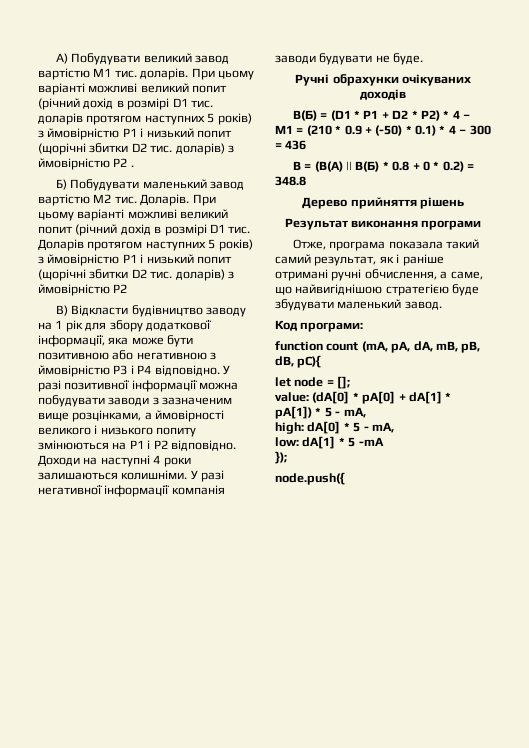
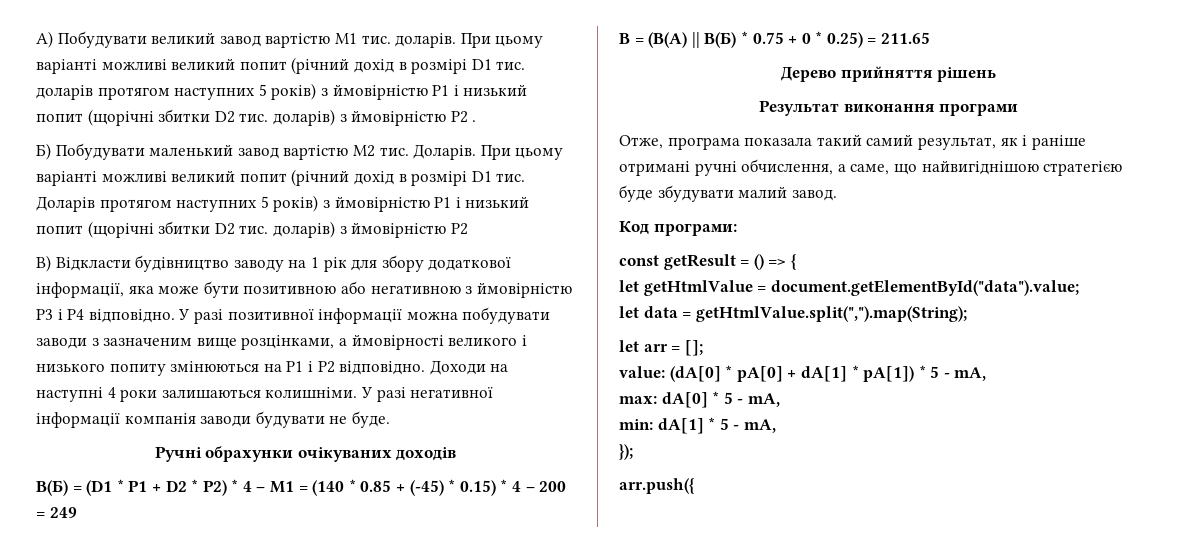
[306,125,491,136] [275,140,307,150] (210 * 0.9 + (-50) * 0.1) * 4 – 300 = 436 -> [312,479,567,496] [36,507,77,518] (140 * 0.85 + (-45) * 0.15) * 4 – 200 = 249
[392,161,410,171] 0.8 -> [752,32,784,44] 0.75
[442,161,475,172] [275,176,306,186] 0.2) = 348.8 -> [826,32,931,48] 0.25) = 211.65
[337,299,402,309] маленький -> [738,186,788,198] малий
[275,341,481,353] [275,355,322,368] [275,377,324,387] function count (mA, pA, dA, mB, pB, dB, pC){ // let node -> [619,254,796,270] [619,280,1079,296] [619,306,967,322] [619,340,668,352] const getResult = () => { // let getHtmlValue = document.getElementById("data").value; // let data = getHtmlValue.split(",").map(String); // let arr
[275,422,304,434] high: -> [619,396,657,404] max:
[275,437,299,447] low: -> [619,419,653,430] min:
[358,437,384,446] -mA -> [733,419,776,433] - mA,
[275,472,345,485] node.push({ -> [619,478,694,494] arr.push({

